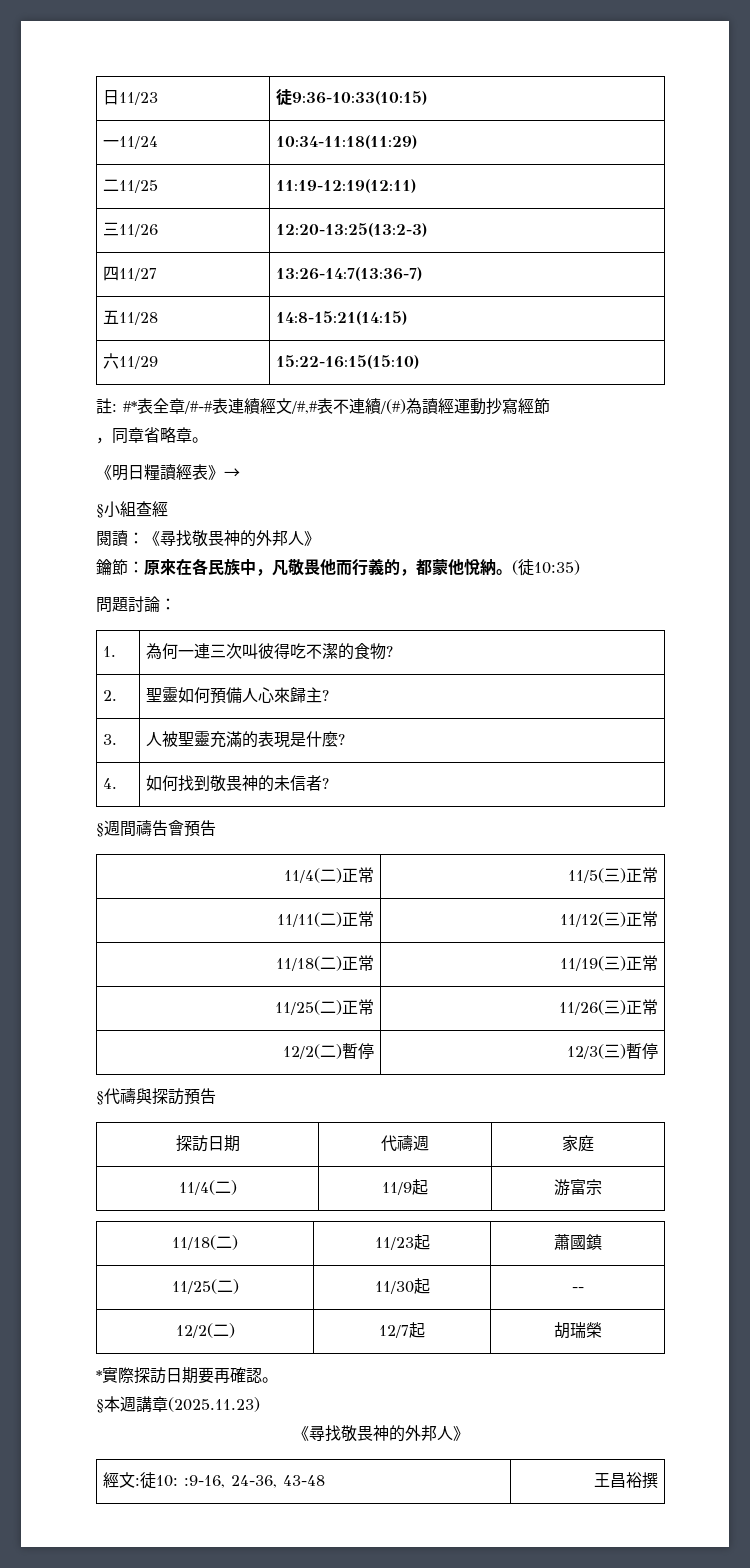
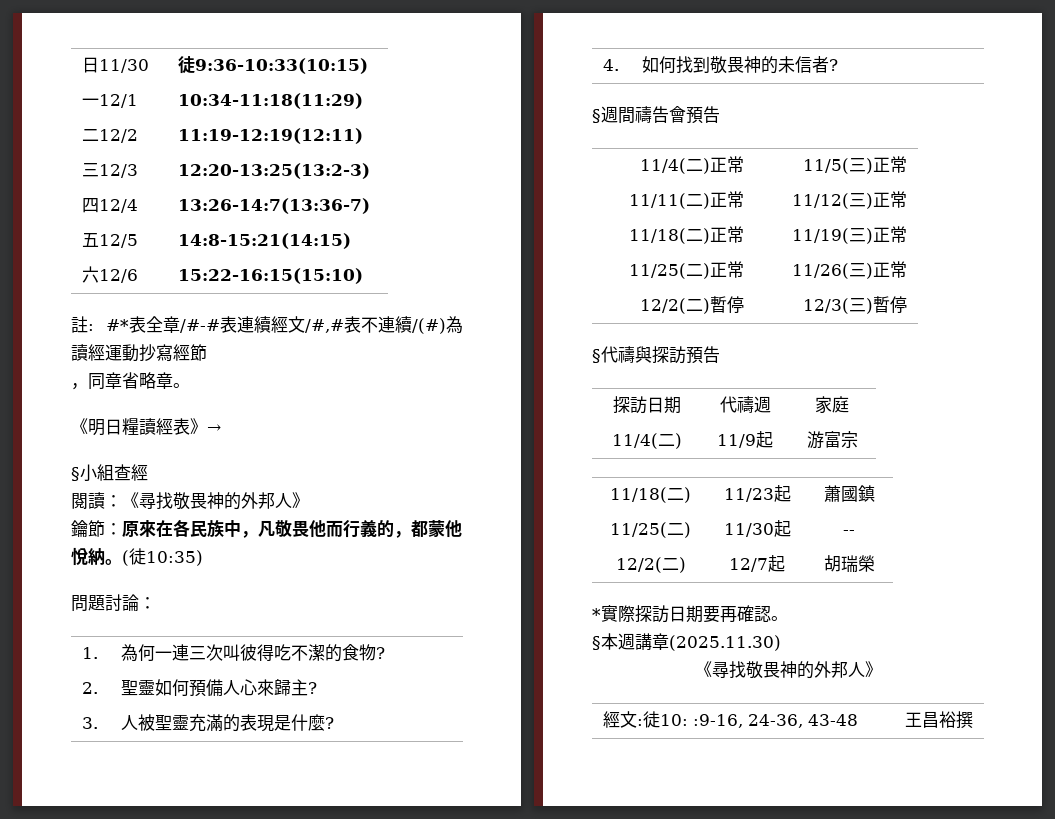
[103,90,159,105] 日11/23 -> [82,57,150,73] 日11/30
[119,136,159,149] 11/24 -> [99,94,139,108] 12/1
[119,180,159,193] 11/25 -> [99,129,139,143] 12/2
[119,224,159,237] 11/26 -> [99,164,139,178] 12/3
[119,268,158,281] 11/27 -> [99,199,139,213] 12/4
[119,312,159,325] 11/28 -> [99,234,139,248] 12/5
[119,356,159,369] 11/29 -> [99,269,139,283] 12/6
[168,1397,260,1412] (2025.11.23) -> [669,635,781,651] (2025.11.30)

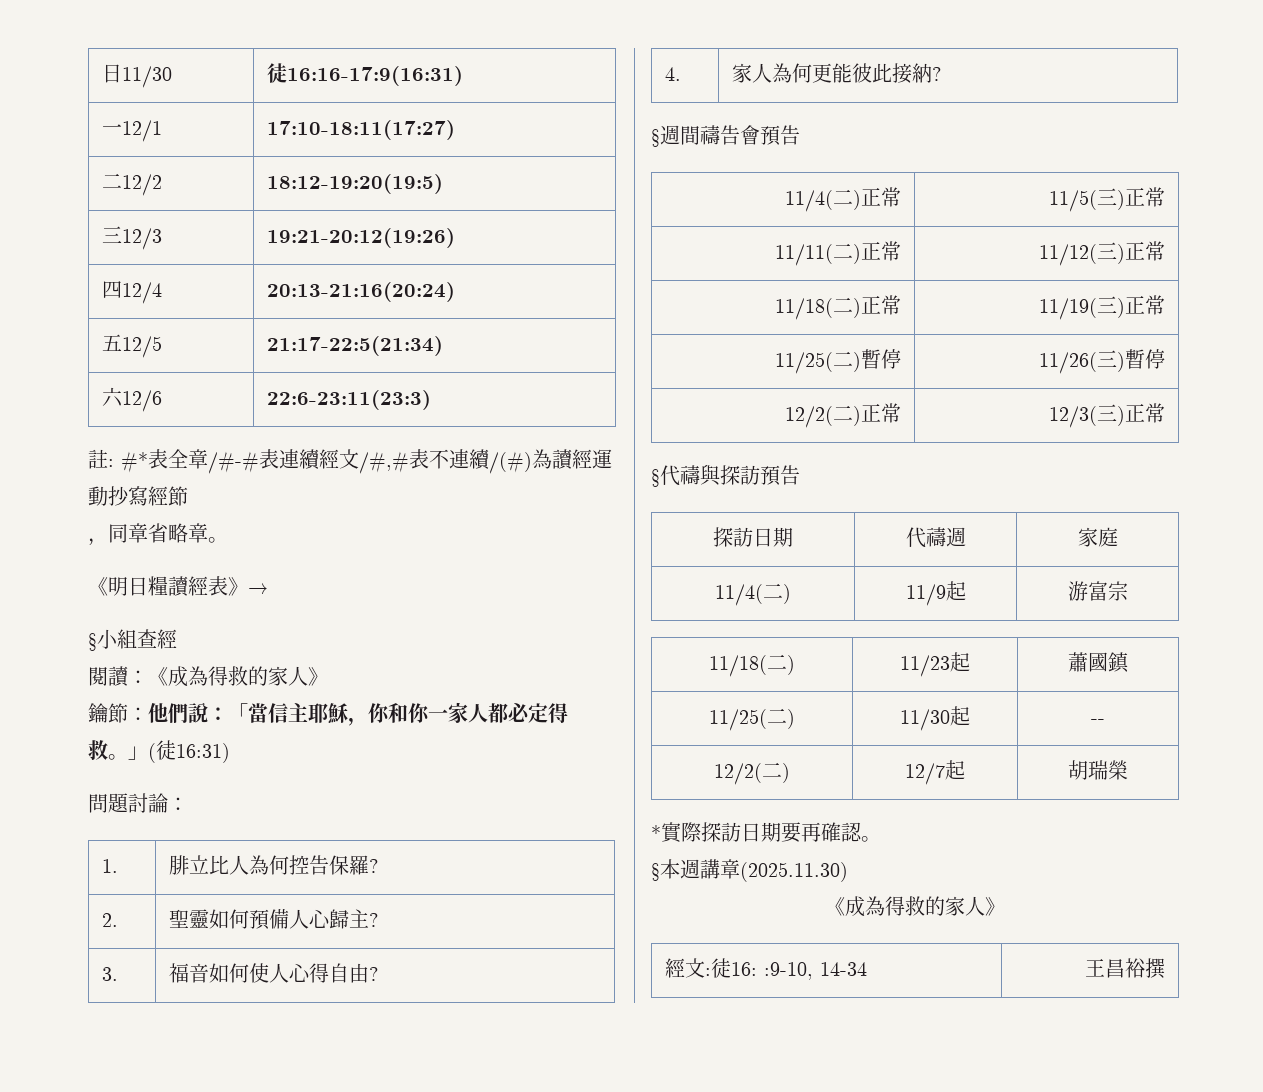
[195,58,369,74] 9:36-10:33(10:15) -> [287,66,464,86] 16:16-17:9(16:31)
[178,93,364,109] 10:34-11:18(11:29) -> [267,120,456,140] 17:10-18:11(17:27)
[178,128,364,144] 11:19-12:19(12:11) -> [267,174,444,194] 18:12-19:20(19:5)
[178,163,371,179] 12:20-13:25(13:2-3) -> [267,228,456,248] 19:21-20:12(19:26)
[178,198,371,214] 13:26-14:7(13:36-7) -> [267,282,456,302] 20:13-21:16(20:24)
[178,233,352,249] 14:8-15:21(14:15) -> [267,336,444,356] 21:17-22:5(21:34)
[178,268,364,284] 15:22-16:15(15:10) -> [267,390,432,410] 22:6-23:11(23:3)
[139,492,275,510] 尋找敬畏神的外邦 -> [168,666,288,687] 成為得救的家
[122,519,462,538] [71,547,203,566] [71,594,156,612] [82,647,99,659] [121,644,377,662] 原來在各民族中，凡敬畏他而行義的，都蒙他悅納。(徒10:35) // 問題討論： // 1. | 為何一連三次叫彼得吃不潔的食物 -> [148,702,568,726] [88,740,230,763] [88,793,188,813] [102,859,119,873] [169,855,370,875] 他們說：「當信主耶穌，你和你一家人都必定得救。」(徒16:31) // 問題討論： // 1. | 腓立比人為何控告保羅
[257,679,275,696] 來 -> (332, 918) none
[121,714,335,732] [603,59,620,71] [642,56,830,74] 人被聖靈充滿的表現是什麼? // 4. | 如何找到敬畏神的未信者 -> [169,963,379,983] [665,67,682,81] [732,63,933,84] 福音如何使人心得自由? // 4. | 家人為何更能彼此接納
[709,261,744,278] 正常 -> [860,349,901,369] 暫停
[872,261,907,278] [639,296,744,314] 正常 // 12/2(二)暫停 -> [1124,349,1165,369] [784,403,901,428] 暫停 // 12/2(二)正常
[872,296,907,313] 暫停 -> [1124,403,1165,423] 正常
[711,661,848,679] 尋找敬畏神的外邦 -> [845,896,965,917] 成為得救的家
[660,714,859,728] 10: :9-16, 24-36, 43-48 -> [731,962,868,980] 16: :9-10, 14-34

